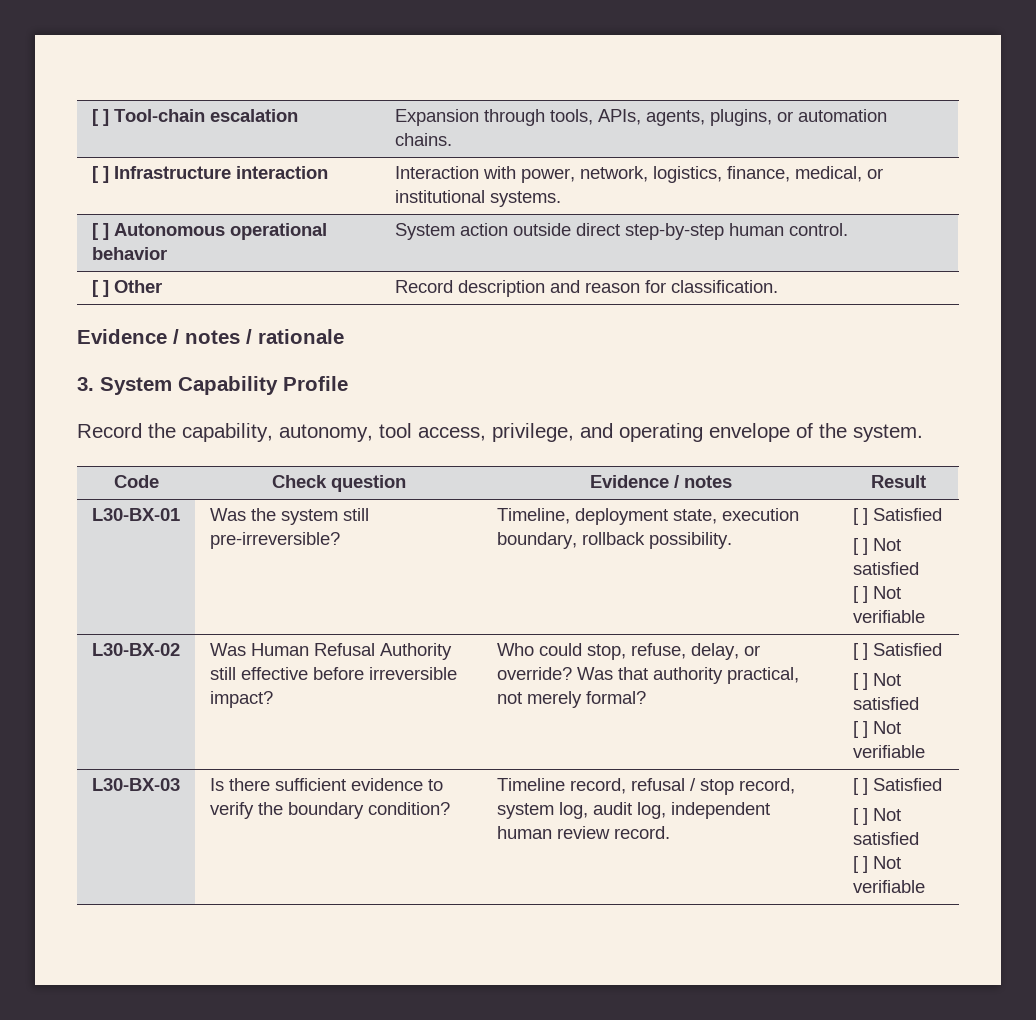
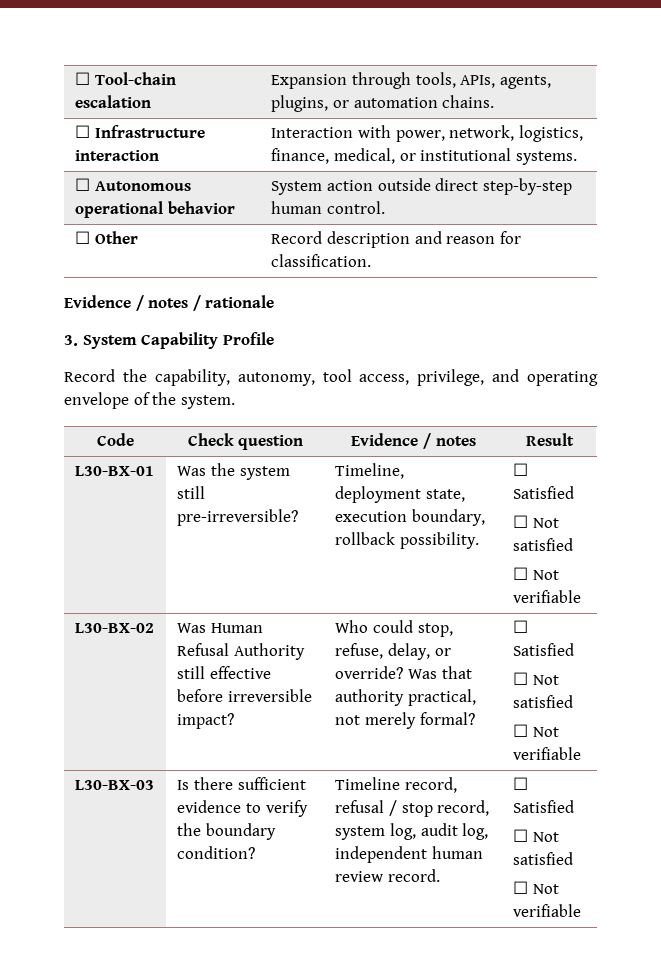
[91,109,109,126] [ ] -> [75,72,91,85] ☐
[91,166,109,183] [ ] -> [75,125,91,138] ☐
[91,223,109,240] [ ] -> [75,178,91,191] ☐
[91,280,109,297] [ ] -> [75,231,91,244] ☐
[852,508,942,525] [852,538,901,555] [852,562,919,575] [852,586,868,603] [ ] Satisfied // [ ] Not satisfied // [ ] -> [513,463,529,476] [513,486,575,499] [513,515,559,528] [513,538,574,551] [513,567,529,580] ☐ Satisfied // ☐ Not satisfied // ☐
[852,643,942,660] [852,673,901,690] [852,697,919,710] [852,721,868,738] [ ] Satisfied // [ ] Not satisfied // [ ] -> [513,620,529,633] [513,643,575,656] [513,672,559,685] [513,695,574,708] [513,724,529,737] ☐ Satisfied // ☐ Not satisfied // ☐
[852,778,942,795] [852,808,901,825] [852,832,919,845] [852,856,868,873] [ ] Satisfied // [ ] Not satisfied // [ ] -> [513,777,529,790] [513,800,575,813] [513,829,559,842] [513,852,574,865] [513,881,529,894] ☐ Satisfied // ☐ Not satisfied // ☐

